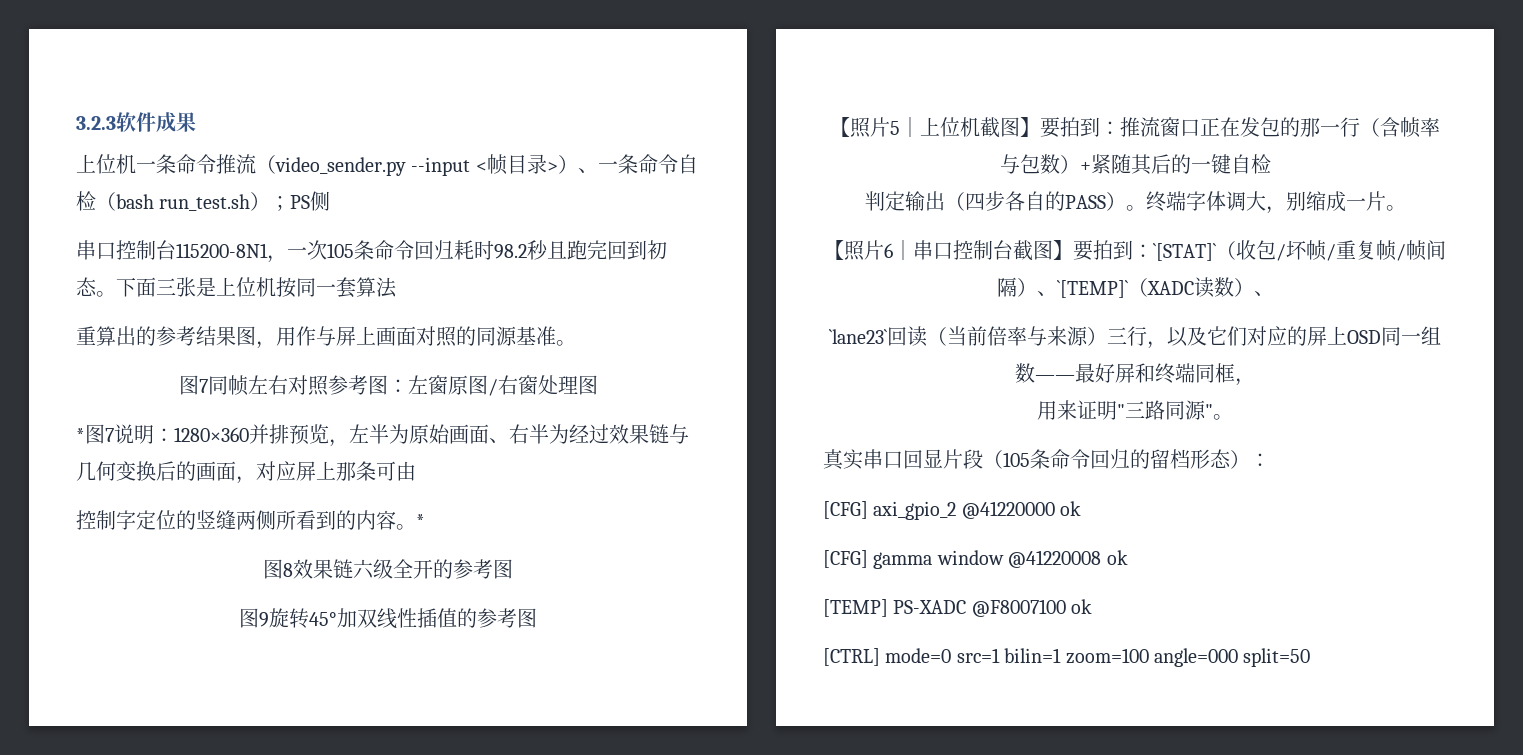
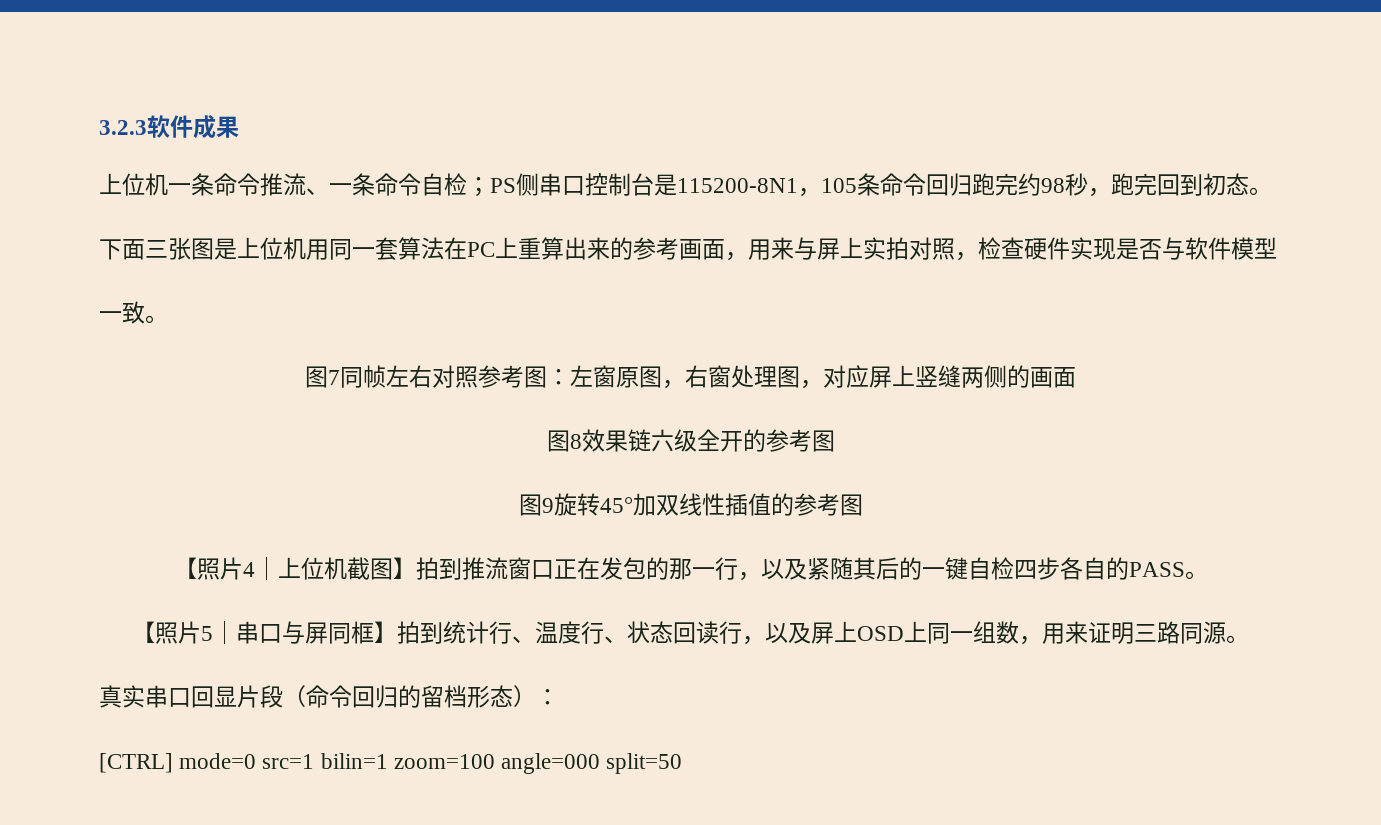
[256,154,578,176] （video_sender.py --input <帧目录>） -> (306, 184) none
[96,192,271,211] （bash run_test.sh） -> (467, 184) none
[76,240,567,263] // 串口控制台115200-8N1，一次105条命令回归耗时98.2秒且 -> [539,173,1111,197] 串口控制台是115200-8N1，105条命令回归跑完约98秒，
(116, 294) none -> (1272, 191) //
(196, 287) none -> [191,238,214,260] 图
[276,277,296,298] 按 -> [306,239,329,260] 用
[76,326,556,349] // 重算出的参考结果图，用作与屏上画面对照的同源基准 -> [444,237,1277,261] [99,301,145,324] 在PC上重算出来的参考画面，用来与屏上实拍对照，检查硬件实现是否与软件模型 // 一致
[487,379,498,396] / -> [662,380,685,389] ，
[76,424,689,447] [76,461,416,484] [76,510,425,530] // *图7说明：1280×360并排预览，左半为原始画面、右半为经过效果链与几何变换后的画面，对应屏上那条可由 // 控制字定位的竖缝两侧所看到的内容。* -> [800,365,1076,389] ，对应屏上竖缝两侧的画面
[890,121,900,135] 5 -> [242,562,255,577] 4
[1040,117,1120,138] 要拍到： -> [415,557,462,580] 拍到
[1360,117,1440,138] [999,154,1091,174] （含帧率与包数）+ -> [737,558,807,581] ，以及
[864,191,965,211] // 判定输出（ -> (1014, 568) none
[1105,191,1406,214] [824,240,1446,261] [996,277,1274,298] [829,326,1307,349] ）。终端字体调大，别缩成一片。 // 【照片6｜串口控制台截图】要拍到：`[STAT]`（收包/坏帧/重复帧/帧间隔）、`[TEMP]`（XADC读数）、 // `lane23`回读（当前倍率与来源）三行，以及它们对应的 -> [1184,571,1208,579] [132,621,811,645] 。 // 【照片5｜串口与屏同框】拍到统计行、温度行、状态回读行，以及
(1381, 337) none -> [904,621,927,642] 上
[1035,363,1255,386] ——最好屏和终端同框， // -> [1019,636,1042,645] ，
[1117,404,1125,418] " -> (1134, 633) none
[1205,404,1213,418] " -> (1226, 632) none
[1003,449,1050,469] 105条 -> (306, 696) none
[823,501,1082,520] [823,550,1128,569] [823,599,1093,617] // [CFG] axi_gpio_2 @41220000 ok // [CFG] gamma window @41220008 ok // [TEMP] PS-XADC @F8007100 ok -> (559, 697) none

